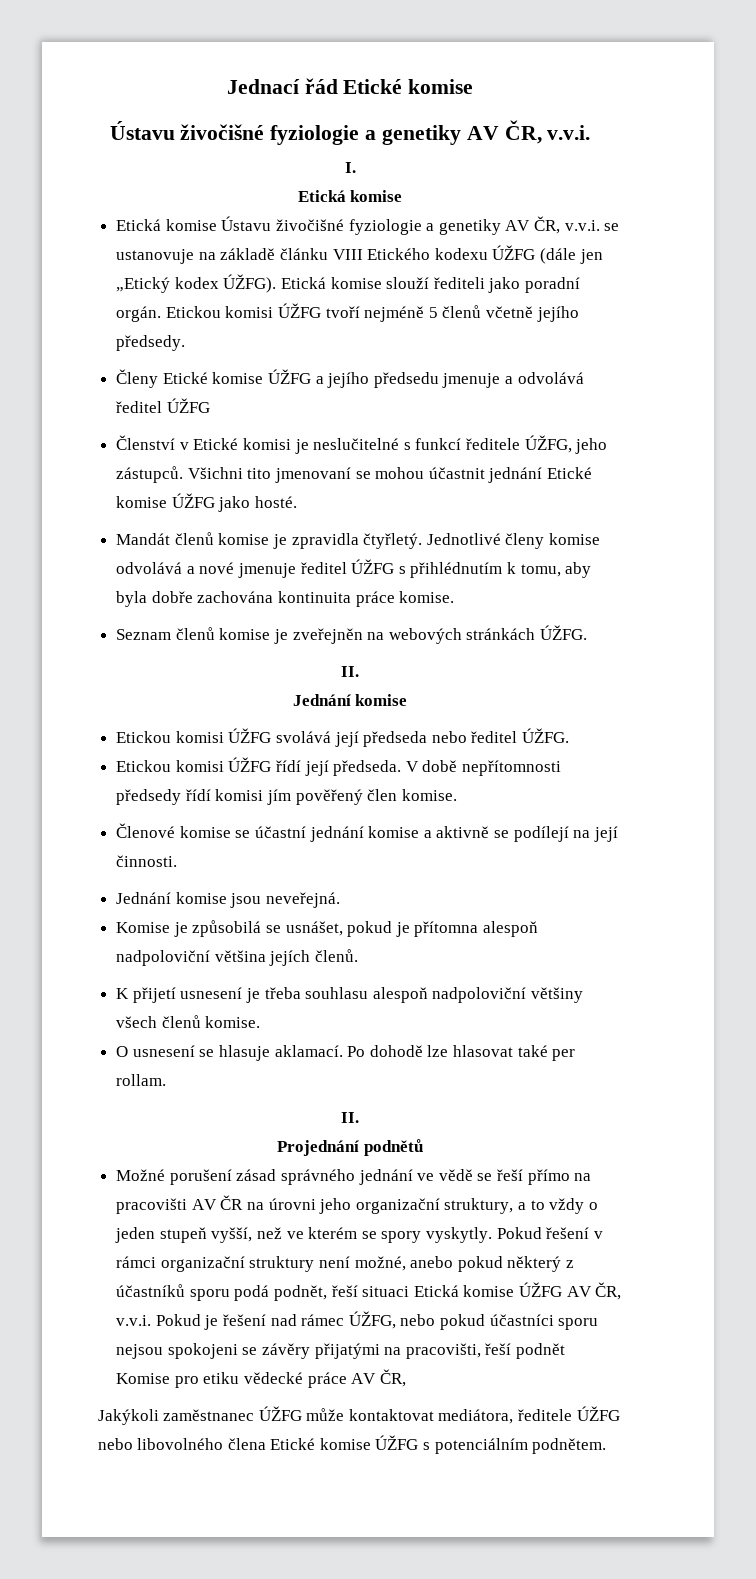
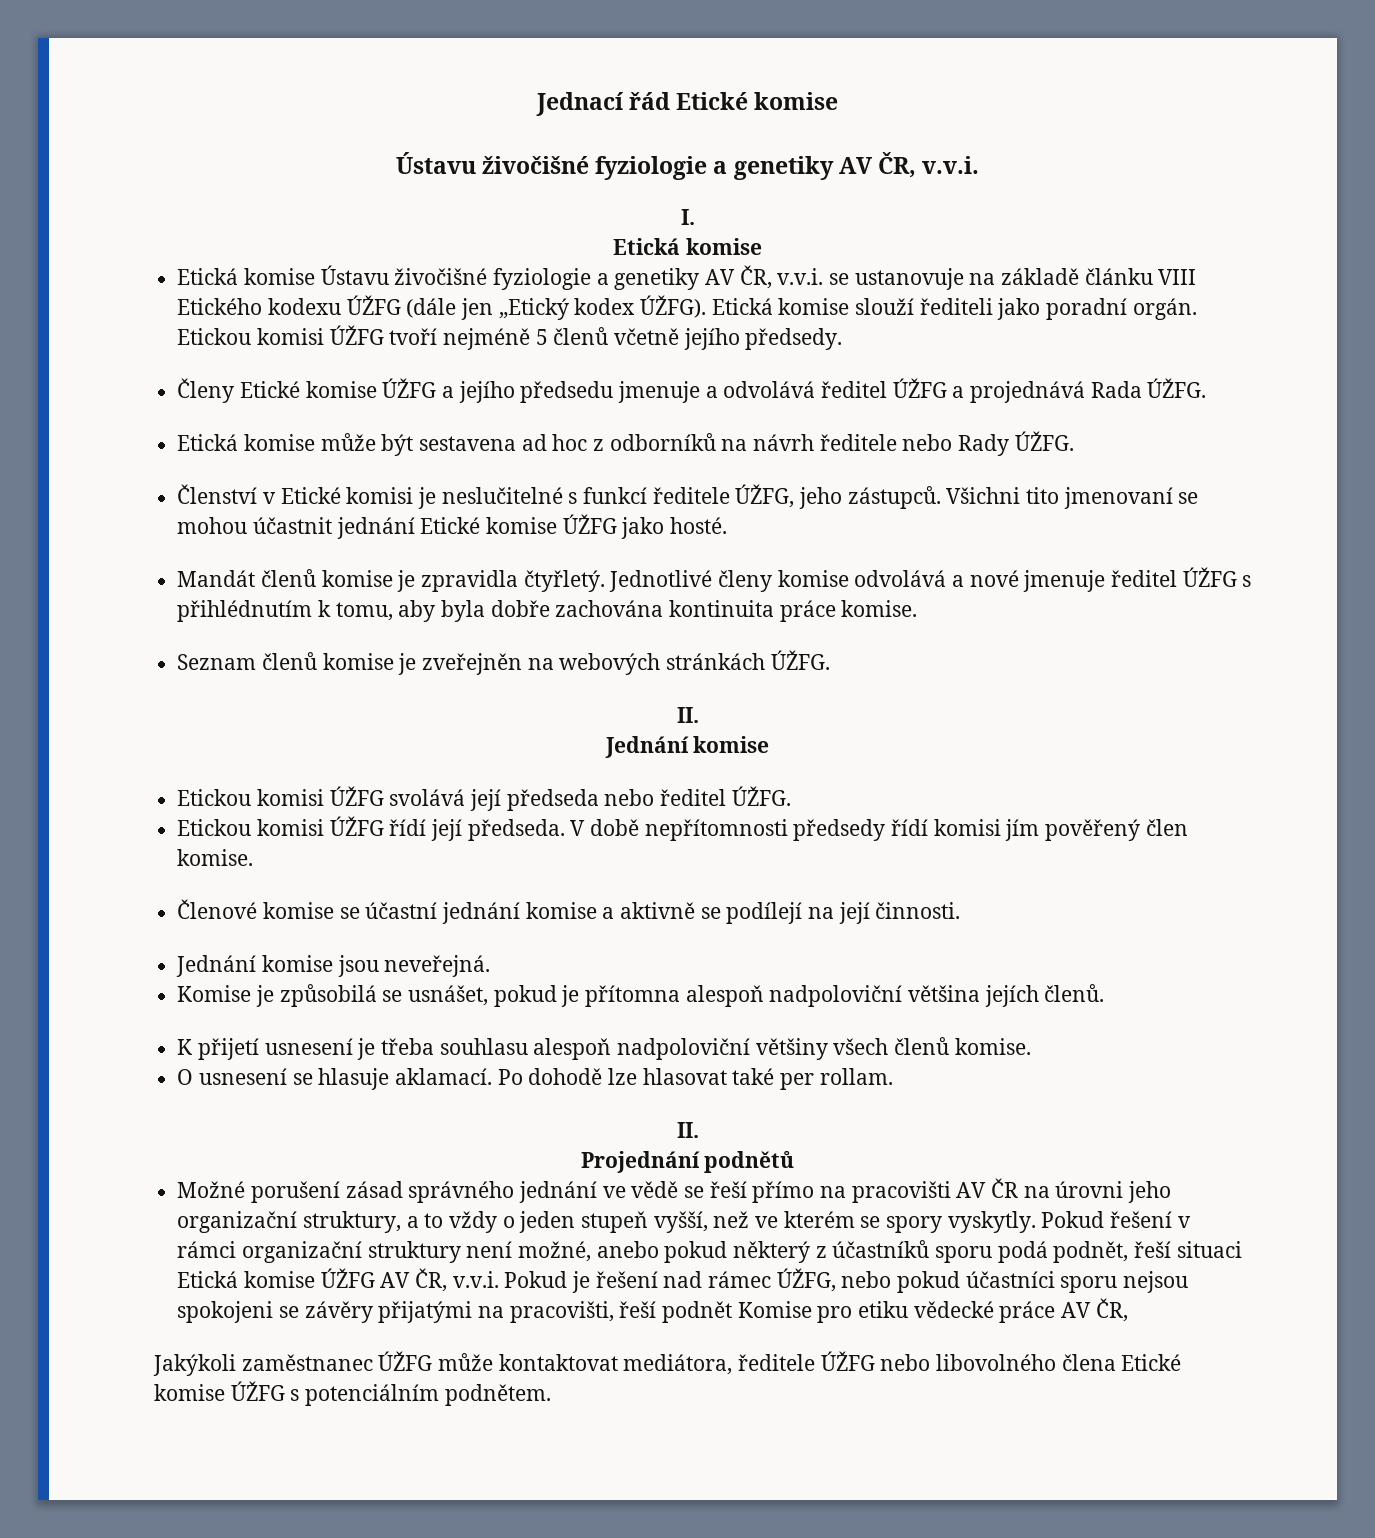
(210, 405) none -> [952,378,1207,403] [177,431,1074,456] a projednává Rada ÚŽFG. // Etická komise může být sestavena ad hoc z odborníků na návrh ředitele nebo Rady ÚŽFG.

